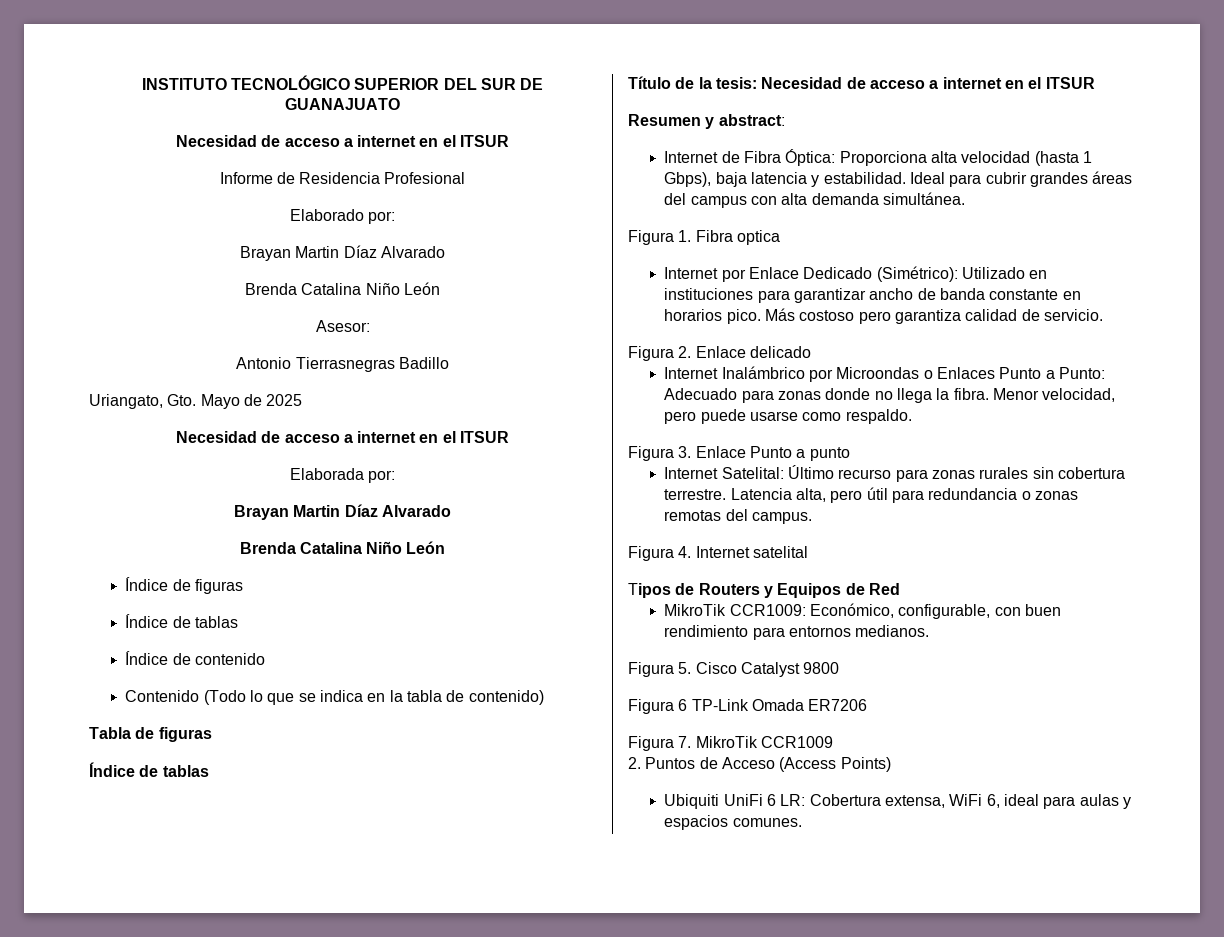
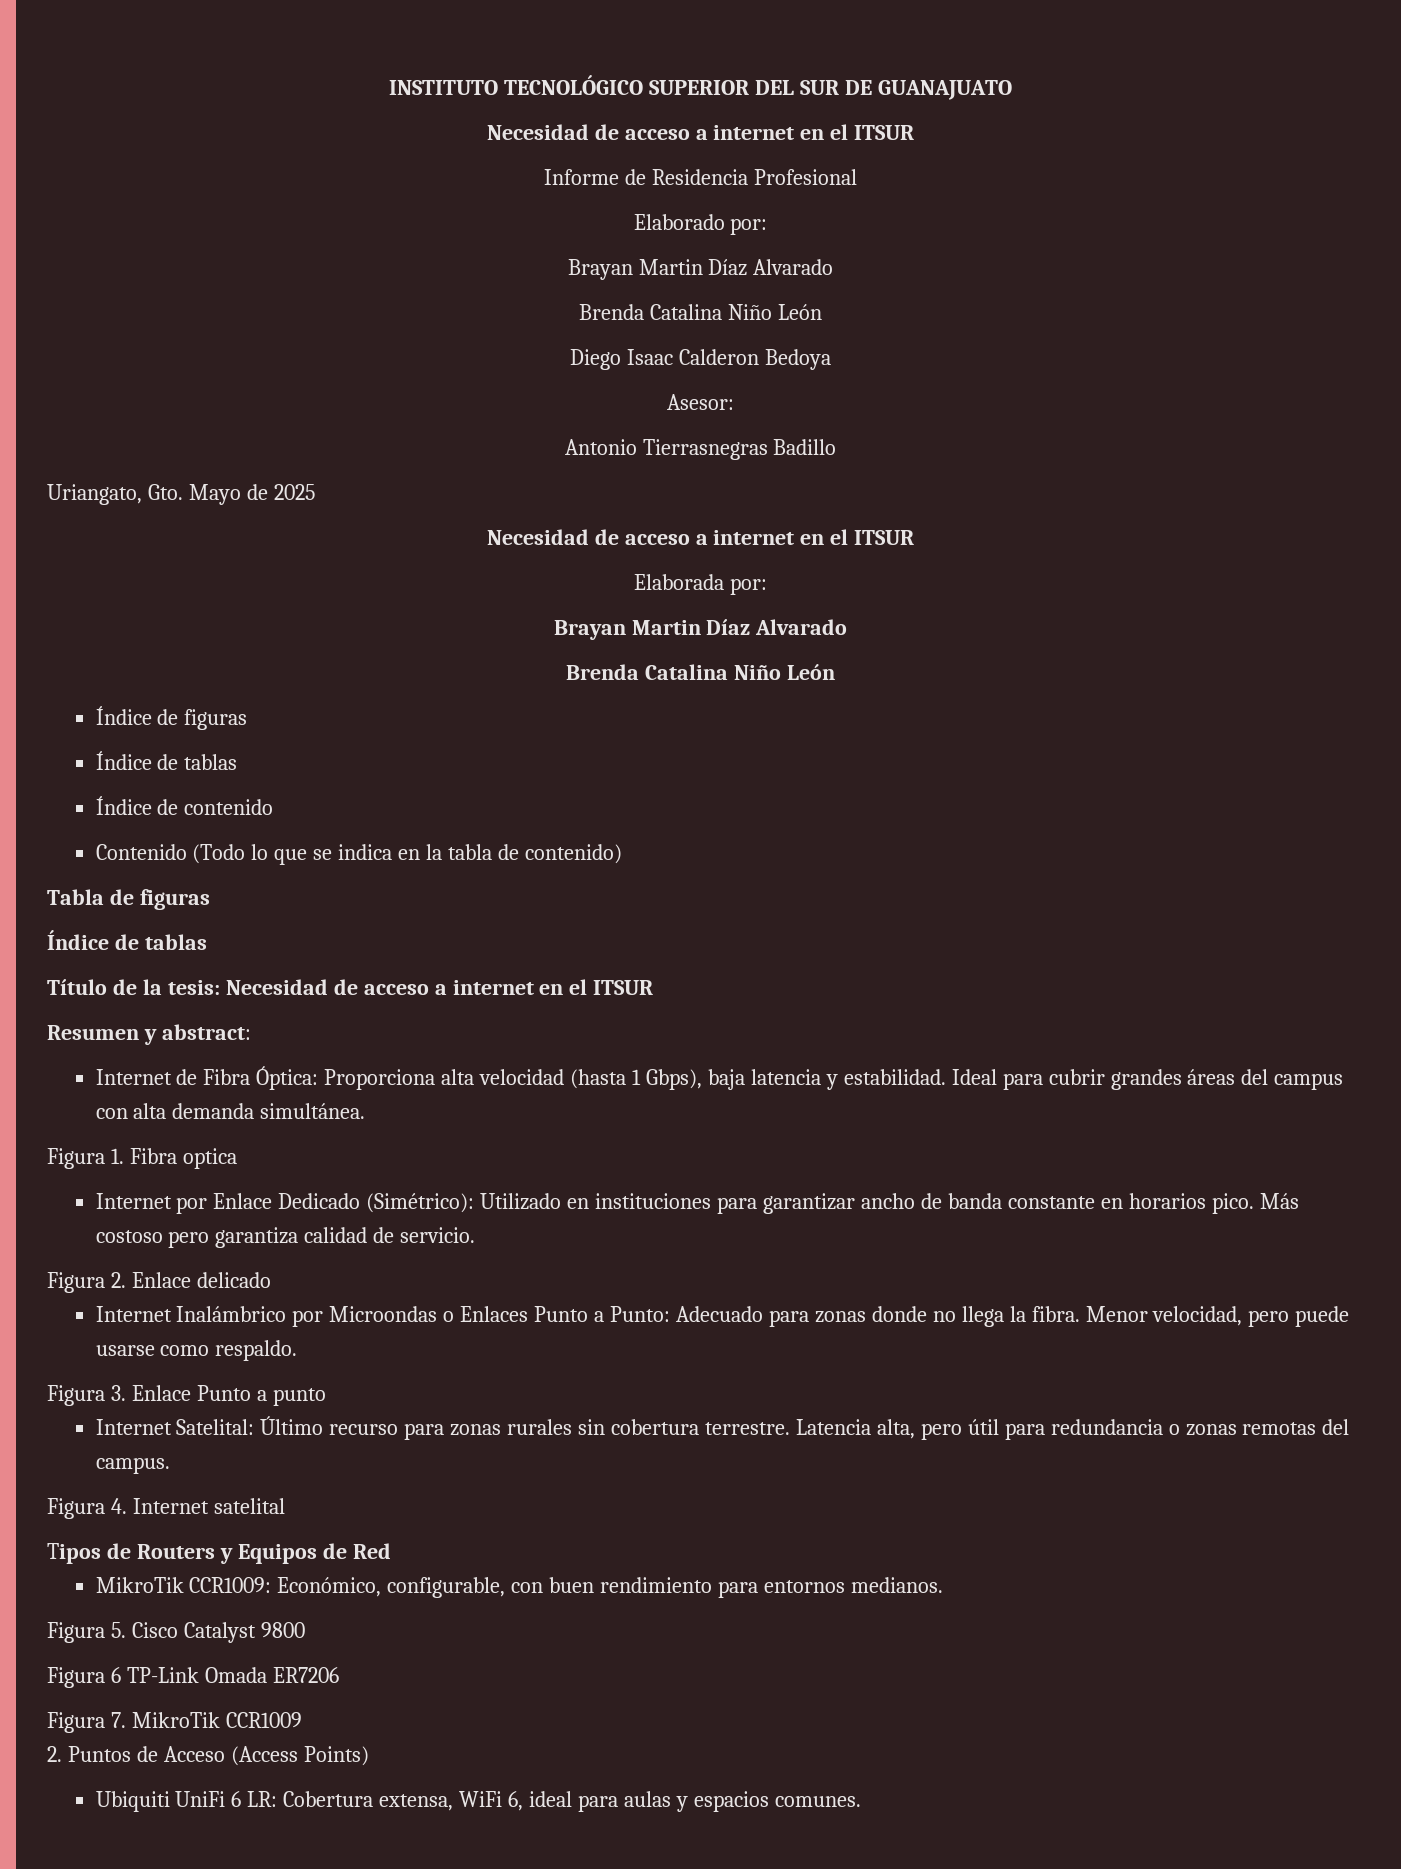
(440, 288) none -> [570,349,831,370] // Diego Isaac Calderon Bedoya

